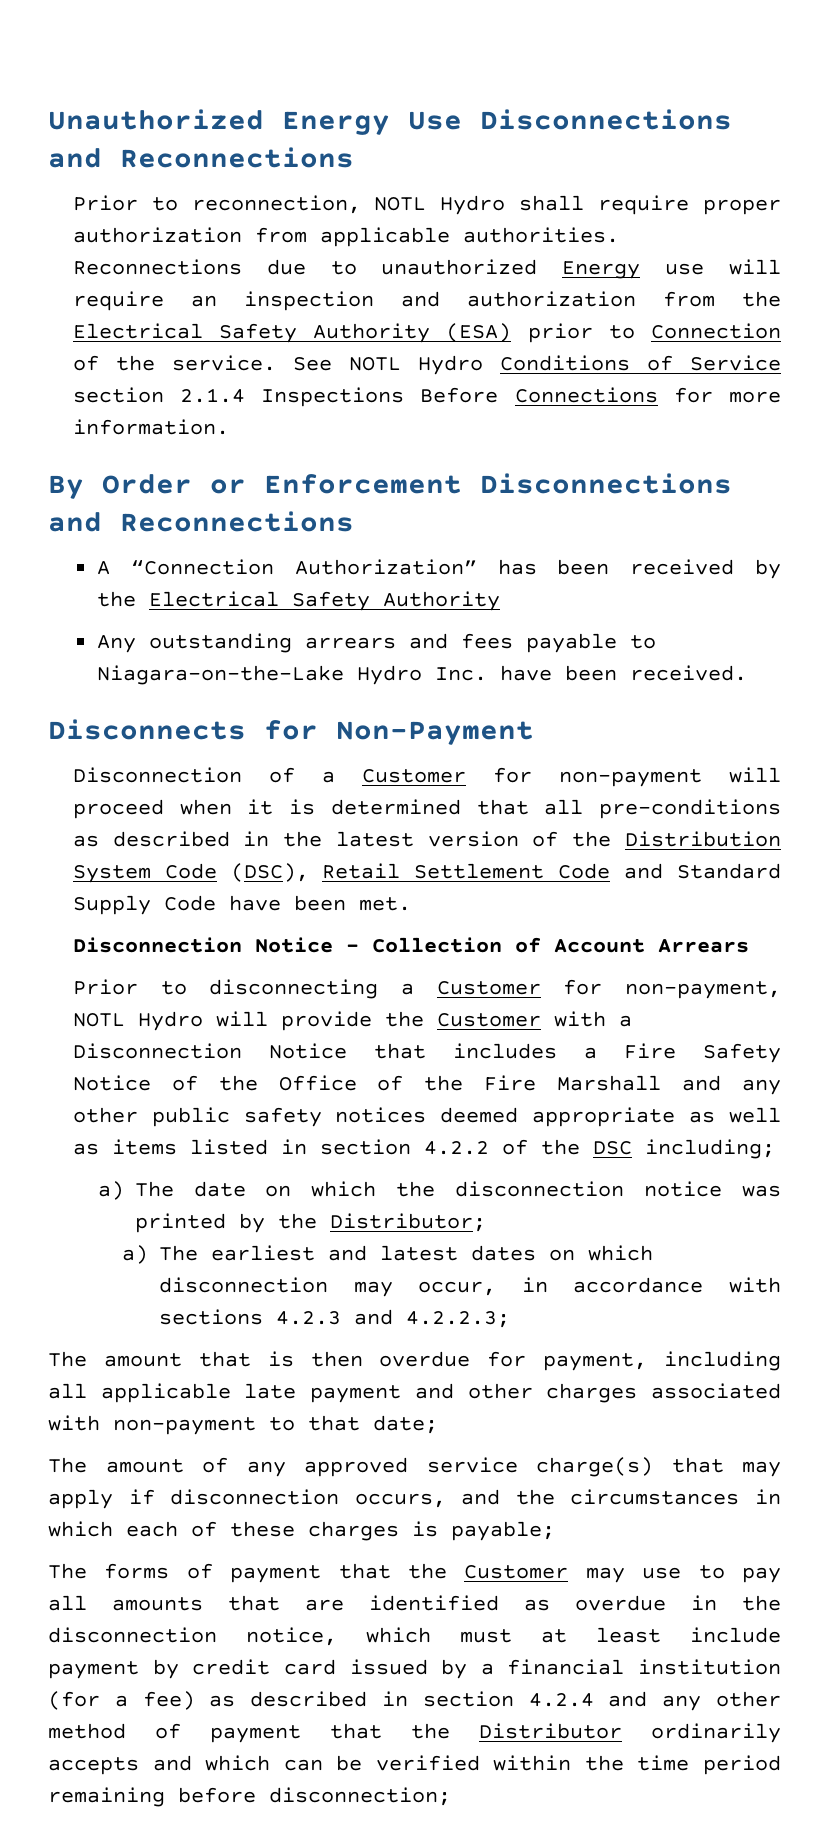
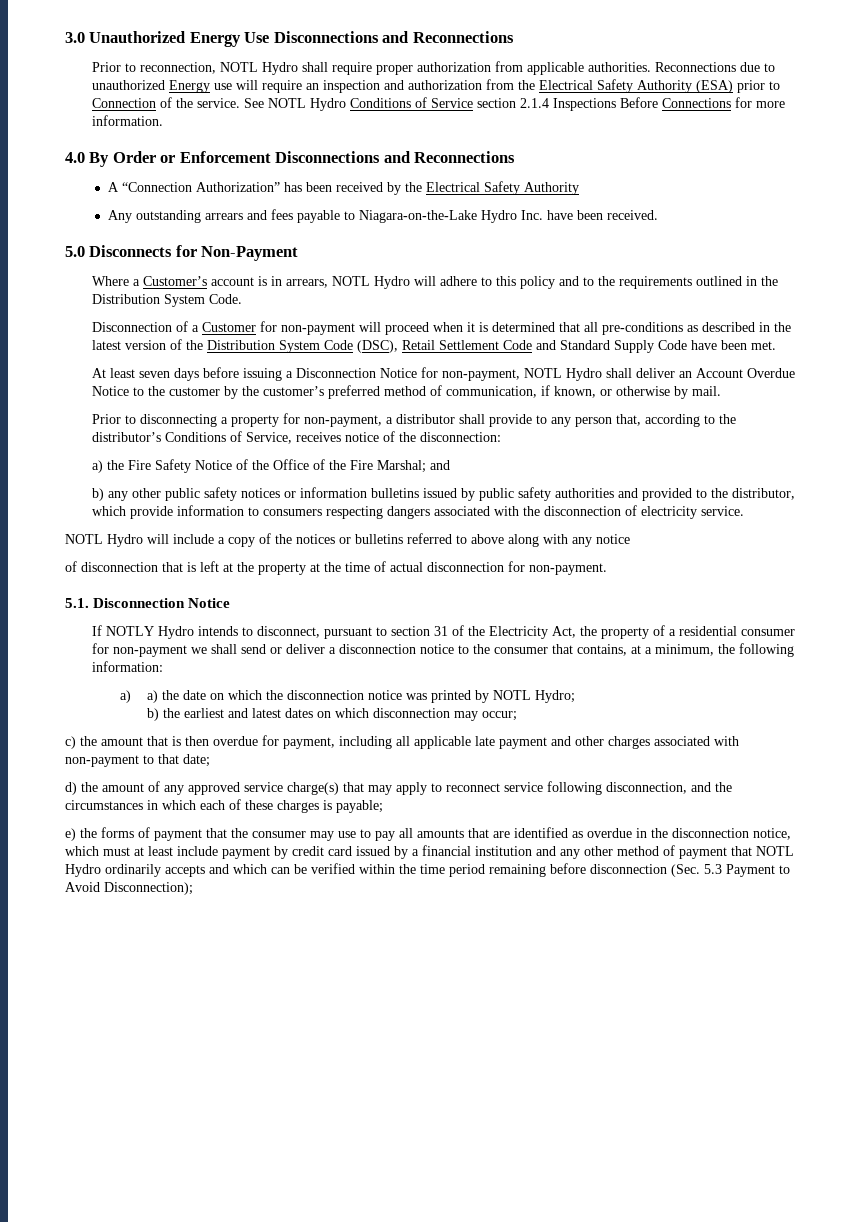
(48, 119) none -> [65,32,85,43] 3.0
(229, 427) none -> [65,152,85,163] 4.0
(748, 673) none -> [65,246,85,257] 5.0
(534, 733) none -> [92,276,779,289] [92,294,243,307] // Where a Customer’s account is in arrears, NOTL Hydro will adhere to this policy and to the requirements outlined in the Distribution System Code.
[72,937,749,953] Disconnection Notice – Collection of Account Arrears -> [92,367,796,381] [92,385,722,399] At least seven days before issuing a Disconnection Notice for non-payment, NOTL Hydro shall deliver an Account Overdue Notice to the customer by the customer’s preferred method of communication, if known, or otherwise by mail.
[436,979,781,999] [72,1011,632,1031] [72,1043,597,1059] Customer for non-payment, NOTL Hydro will provide the Customer with a Disconnection Notice that includes a -> [231,413,737,427] [92,431,502,444] [92,460,125,473] property for non-payment, a distributor shall provide to any person that, according to the distributor’s Conditions of Service, receives notice of the disconnection: // a) the
[557,1075,722,1091] Marshall and -> [377,460,451,473] [92,488,105,501] Marshal; and // b)
[440,1107,781,1127] [72,1139,775,1159] [97,1181,174,1200] deemed appropriate as well as items listed in section 4.2.2 of the DSC including; // a) The -> [284,487,796,501] [92,505,745,519] [65,533,630,547] [65,561,607,575] [65,598,231,608] [92,625,796,639] [92,643,795,657] [92,661,164,672] [119,690,180,703] or information bulletins issued by public safety authorities and provided to the distributor, which provide information to consumers respecting dangers associated with the disconnection of electricity service. // NOTL Hydro will include a copy of the notices or bulletins referred to above along with any notice // of disconnection that is left at the property at the time of actual disconnection for non-payment. // 5.1. Disconnection Notice // If NOTLY Hydro intends to disconnect, pursuant to section 31 of the Electricity Act, the property of a residential consumer for non-payment we shall send or deliver a disconnection notice to the consumer that contains, at a minimum, the following information: // a) a) the
[277,1213,486,1232] [122,1245,199,1264] the Distributor; // a) The -> [493,690,576,703] [147,708,181,721] NOTL Hydro; // b) the
[418,1277,781,1296] [159,1309,511,1328] [48,1351,87,1367] occur, in accordance with sections 4.2.3 and 4.2.2.3; // The -> [482,711,518,721] [65,736,97,749] occur; // c) the
[48,1457,87,1473] The -> [65,782,98,795] d) the
[128,1489,446,1508] if disconnection occurs, -> [431,781,687,795] to reconnect service following disconnection,
[48,1563,87,1579] The -> [65,828,97,841] e) the
[464,1565,569,1579] Customer -> [252,831,306,838] consumer
[48,1691,594,1710] (for a fee) as described in section 4.2.4 -> (532, 851) none
[411,1723,622,1739] the Distributor -> [756,846,794,856] [65,864,101,877] NOTL Hydro
[269,1787,451,1806] disconnection; -> [590,864,790,877] [65,882,193,895] disconnection (Sec. 5.3 Payment to Avoid Disconnection);

